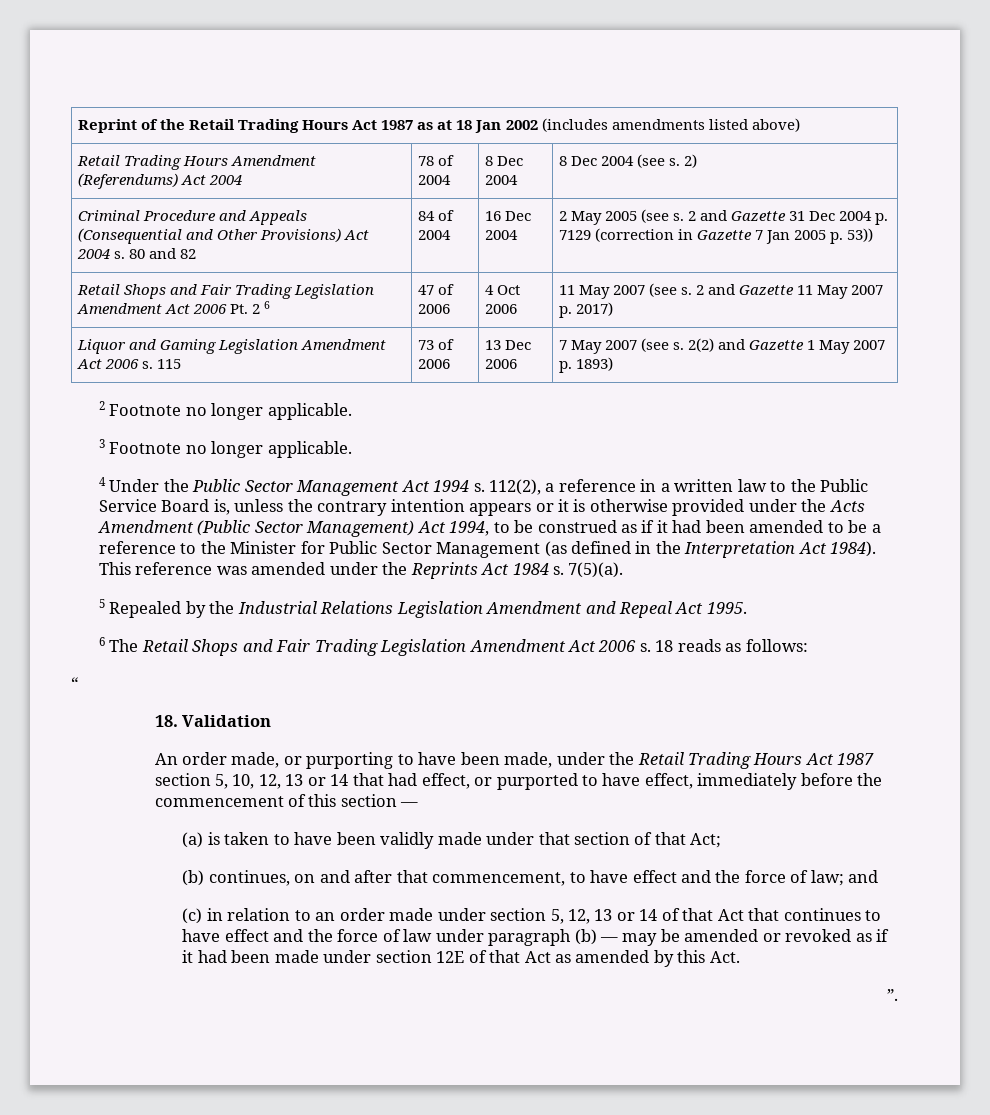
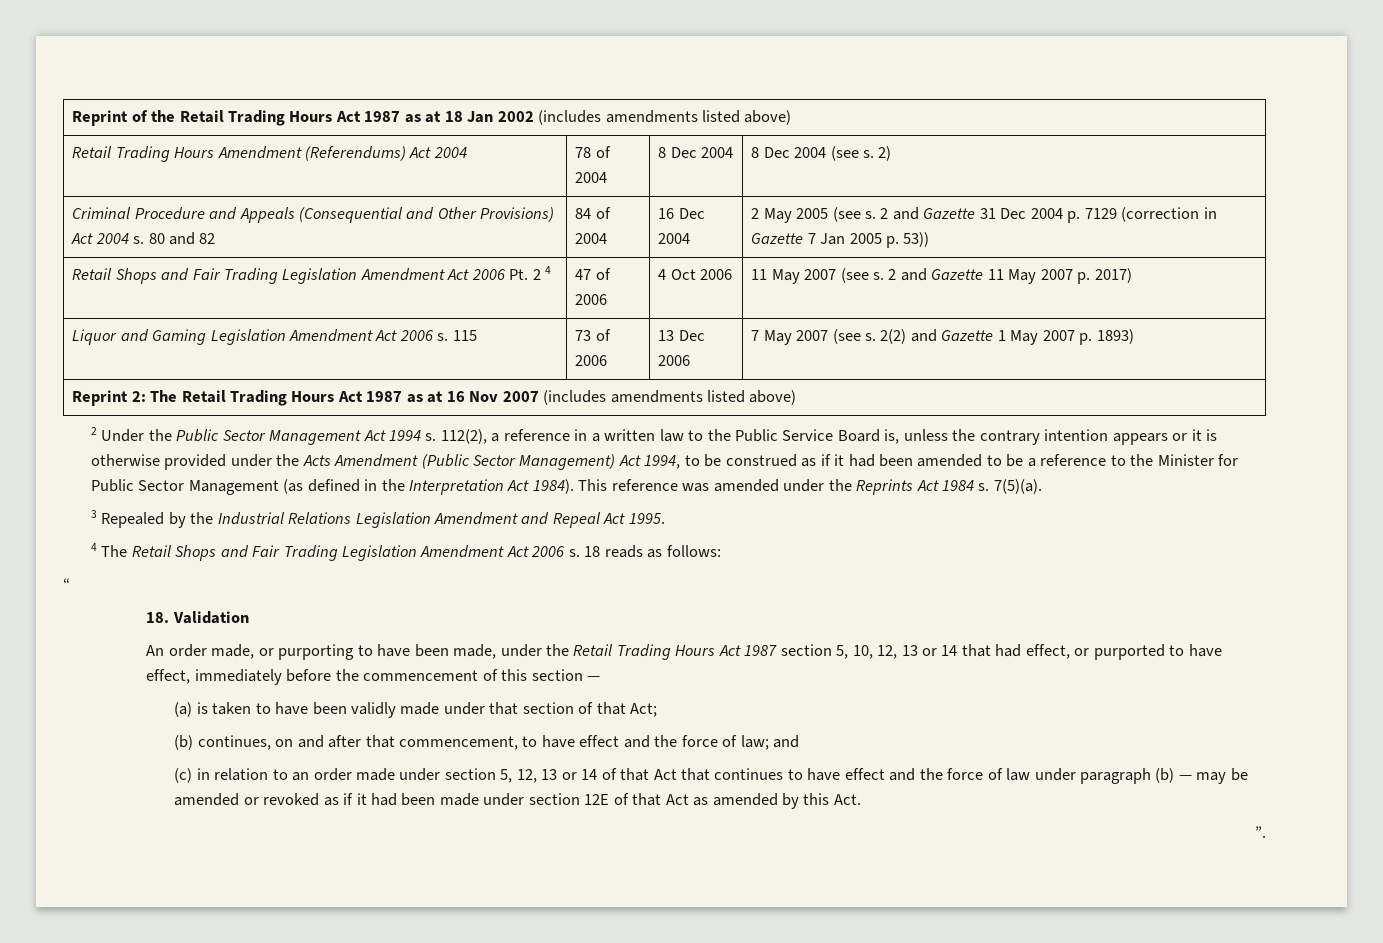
[264,301,271,309] 6 -> [545,266,552,274] 4
[98,401,352,420] [98,439,352,458] [98,477,106,486] // 2 Footnote no longer applicable. // 3 Footnote no longer applicable. // 4 -> [72,390,797,406] [90,427,97,435] // Reprint 2: The Retail Trading Hours Act 1987 as at 16 Nov 2007 (includes amendments listed above) // 2
[98,599,105,608] 5 -> [90,510,97,518] 3
[98,637,105,646] 6 -> [90,543,97,551] 4

